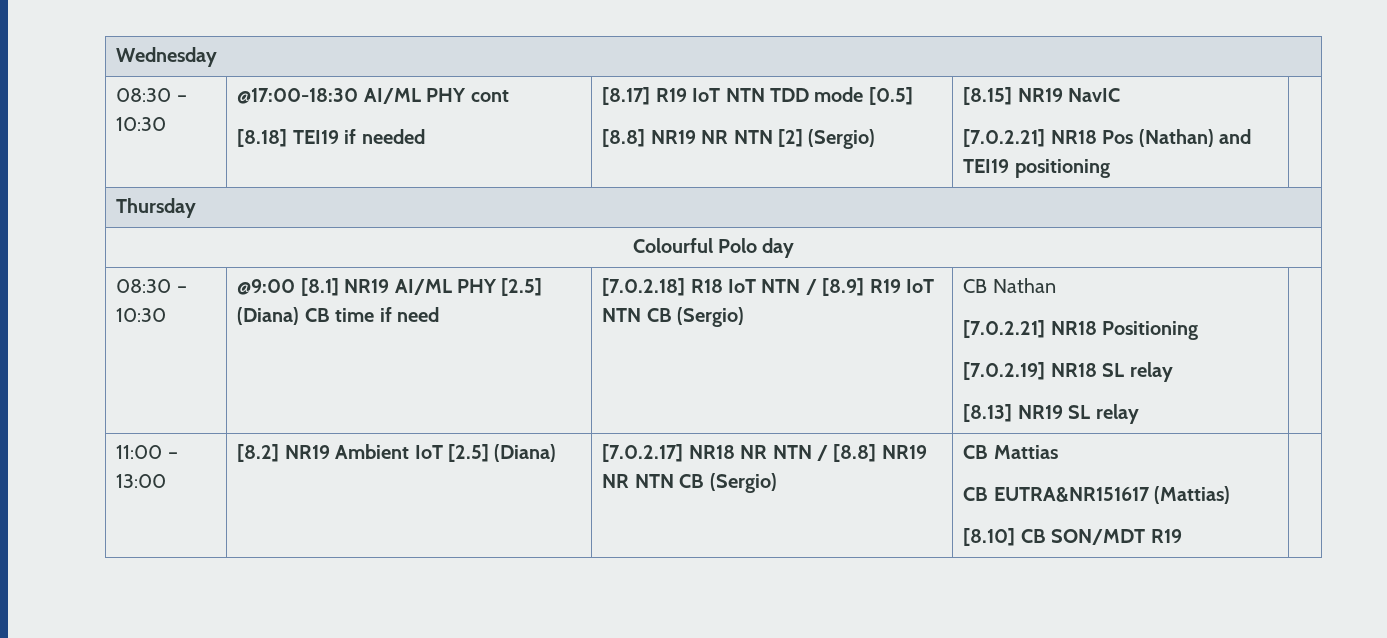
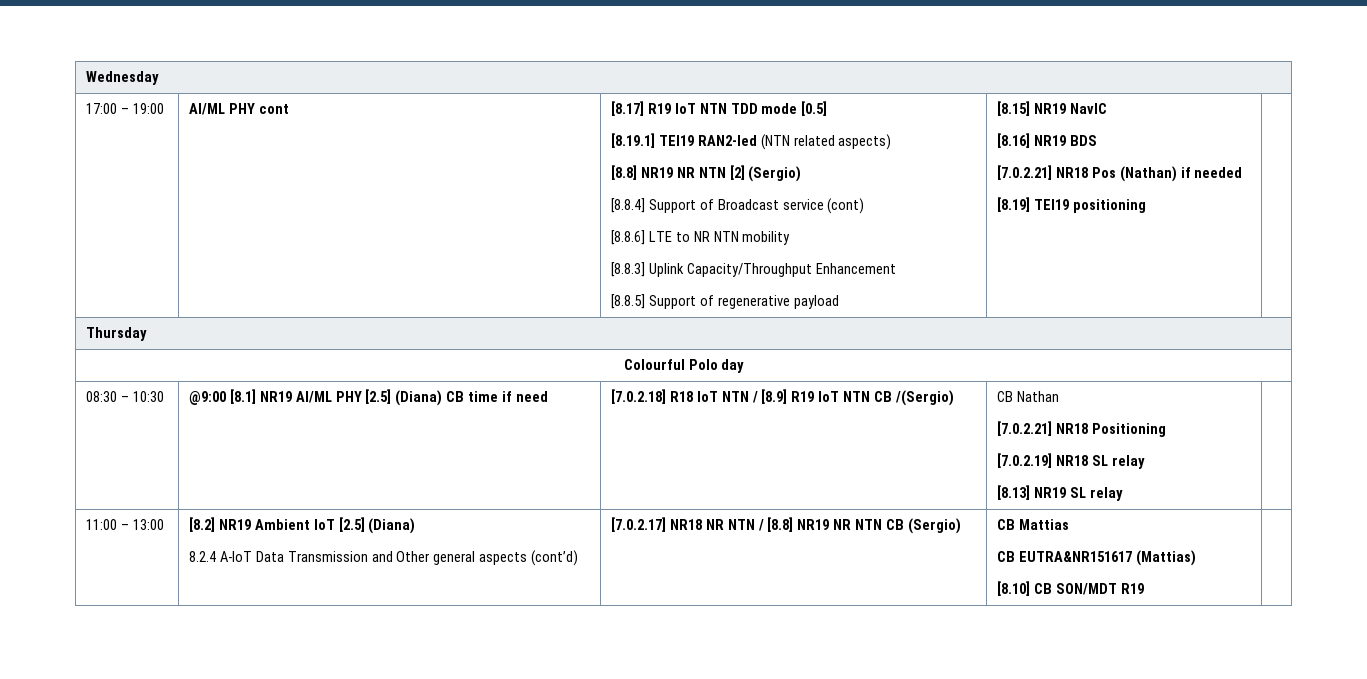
[116,88,187,102] [116,117,167,131] [237,88,359,104] 08:30 – 10:30 | @17:00-18:30 -> [85,103,164,114] 17:00 – 19:00 |
[237,129,425,147] // [8.18] TEI19 if needed -> (289, 109) none
(913, 96) none -> [610,133,892,150] // [8.19.1] TEI19 RAN2-led (NTN related aspects)
(876, 139) none -> [610,198,865,214] [610,230,791,245] [610,262,896,277] [610,294,839,309] // [8.8.4] Support of Broadcast service (cont) // [8.8.6] LTE to NR NTN mobility // [8.8.3] Uplink Capacity/Throughput Enhancement // [8.8.5] Support of regenerative payload
(1121, 95) none -> [996,133,1097,148] // [8.16] NR19 BDS
[1218,129,1251,144] and -> [1180,167,1243,178] [996,197,1030,212] if needed // [8.19]
[677,307,745,327] (Sergio) -> [896,390,955,406] /(Sergio)
(557, 453) none -> [188,550,579,566] // 8.2.4 A-IoT Data Transmission and Other general aspects (cont’d)

